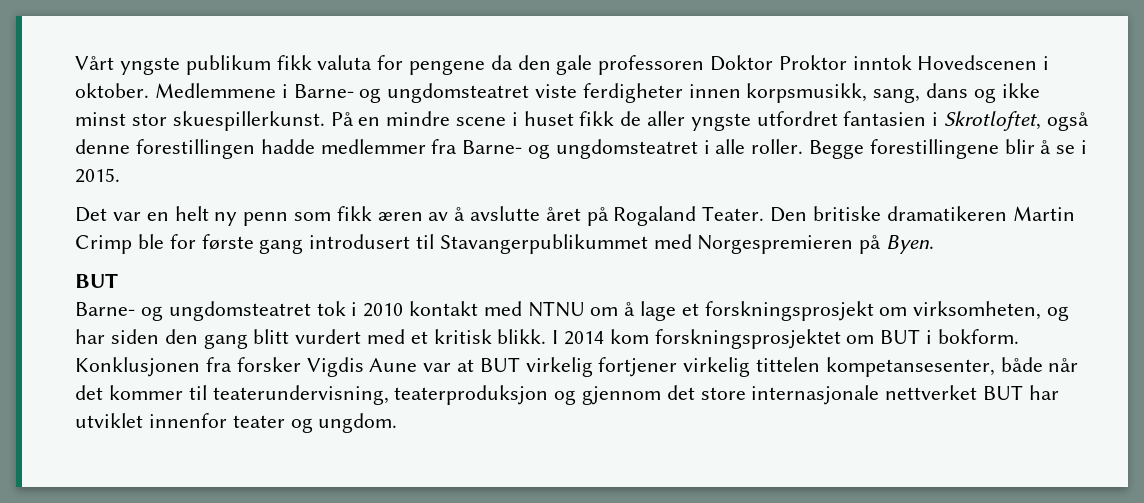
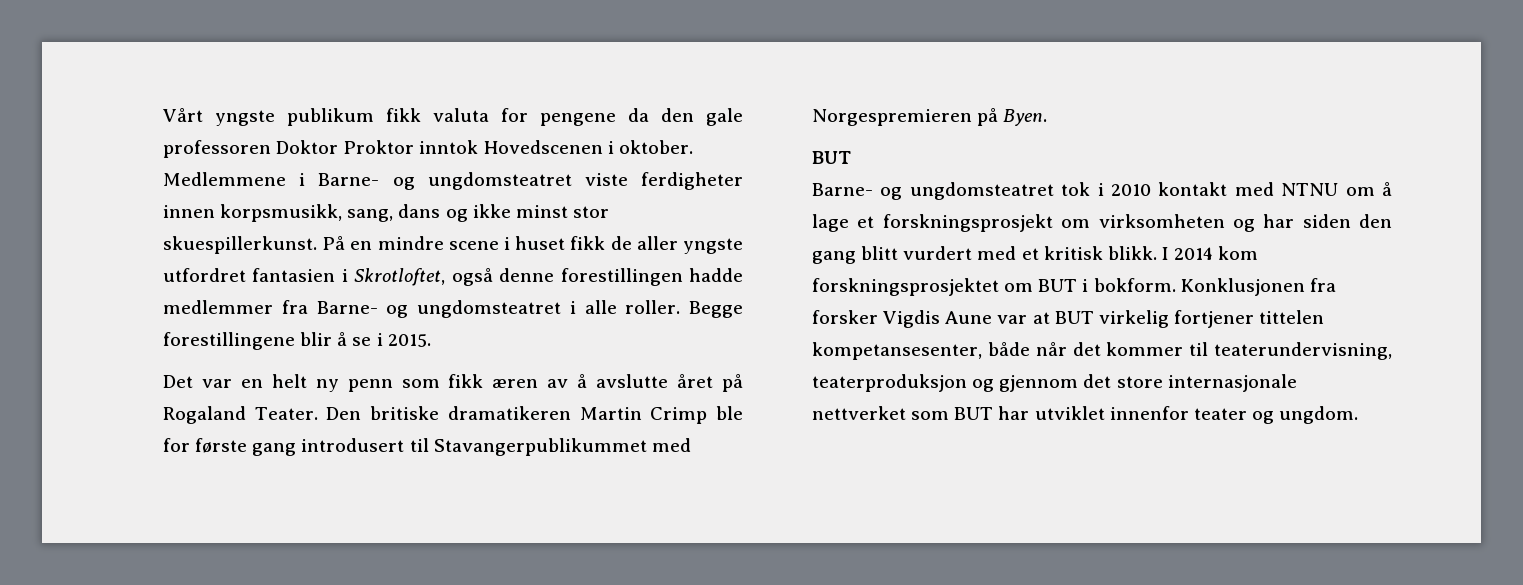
[913,301,1042,320] virksomheten, -> [1098,214,1225,228] virksomheten
[683,357,751,377] virkelig -> (1254, 319) none
(978, 392) none -> [911,411,950,420] som

